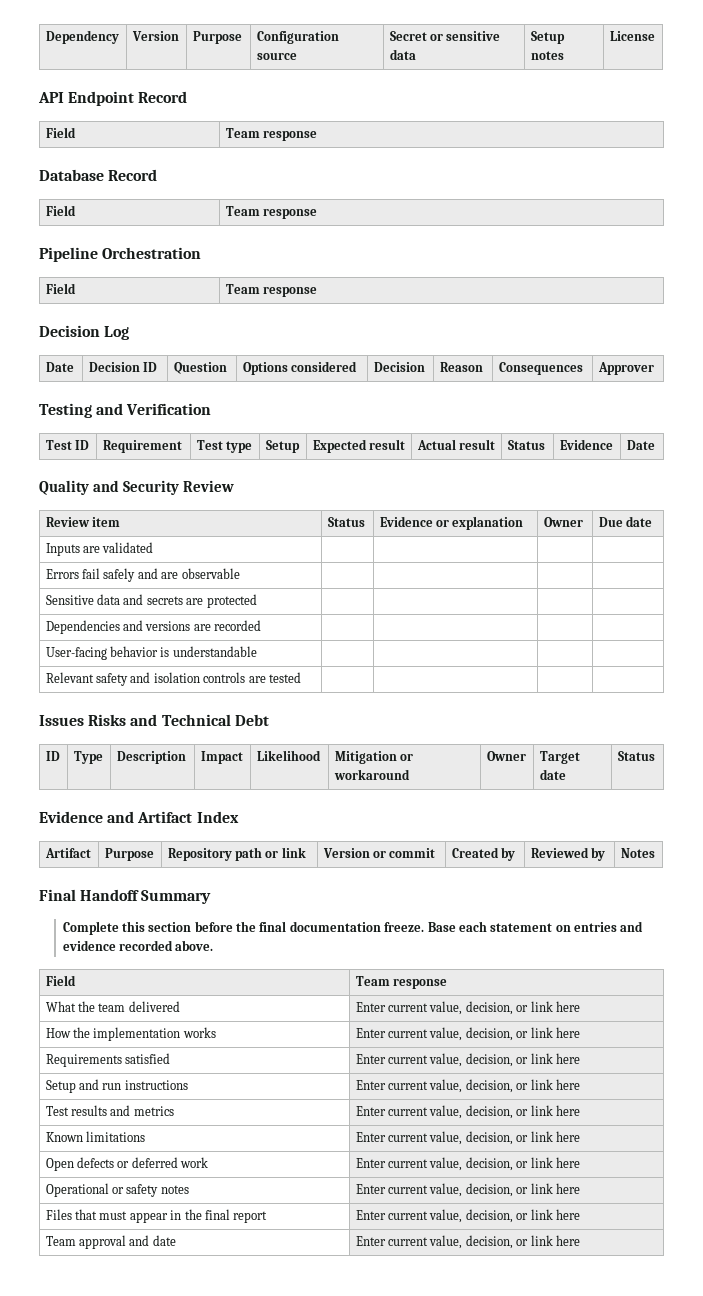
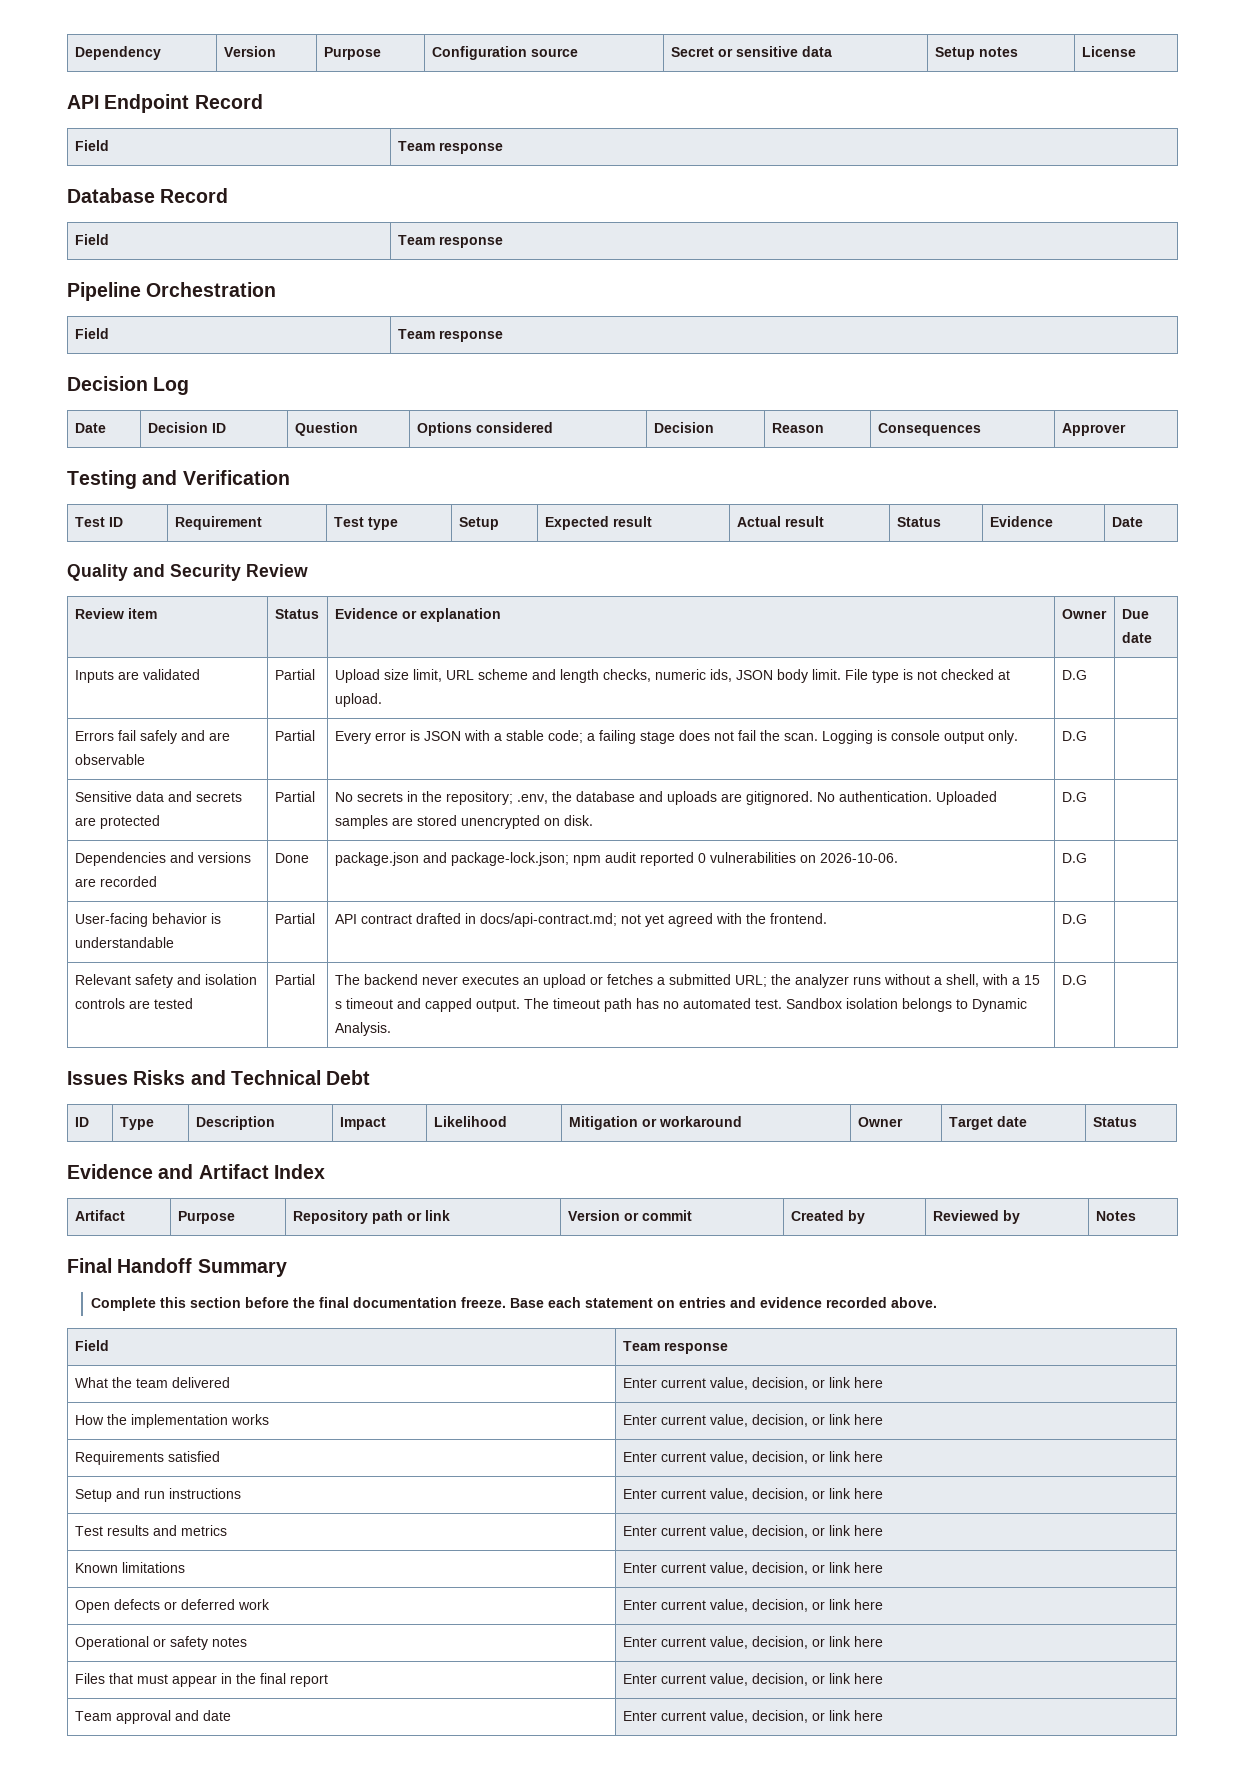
(154, 547) | | -> [274,669,315,680] [334,669,1010,683] [334,693,382,707] [1061,670,1087,680] Partial | Upload size limit, URL scheme and length checks, numeric ids, JSON body limit. File type is not checked at upload. | D.G
(240, 573) | | -> [274,730,315,741] [334,730,1018,744] [1061,731,1087,741] Partial | Every error is JSON with a stable code; a failing stage does not fail the scan. Logging is console output only. | D.G
(257, 601) | | -> [274,791,315,802] [334,791,997,805] [334,815,593,829] [1061,792,1087,802] Partial | No secrets in the repository; .env, the database and uploads are gitignored. No authentication. Uploaded samples are stored unencrypted on disk. | D.G
[45,646,257,660] | | | // User-facing behavior is understandable | | | -> [274,853,309,863] [334,852,898,866] [1061,853,1087,863] [74,913,221,927] [74,937,174,948] [274,913,315,924] [334,913,827,927] [1061,914,1087,924] Done | package.json and package-lock.json; npm audit reported 0 vulnerabilities on 2026-10-06. | D.G | // User-facing behavior is understandable | Partial | API contract drafted in docs/api-contract.md; not yet agreed with the frontend. | D.G
(301, 677) | | -> [274,974,315,985] [334,974,1040,988] [334,998,1027,1012] [334,1022,391,1036] [1061,975,1087,985] Partial | The backend never executes an upload or fetches a submitted URL; the analyzer runs without a shell, with a 15 s timeout and capped output. The timeout path has no automated test. Sandbox isolation belongs to Dynamic Analysis. | D.G

